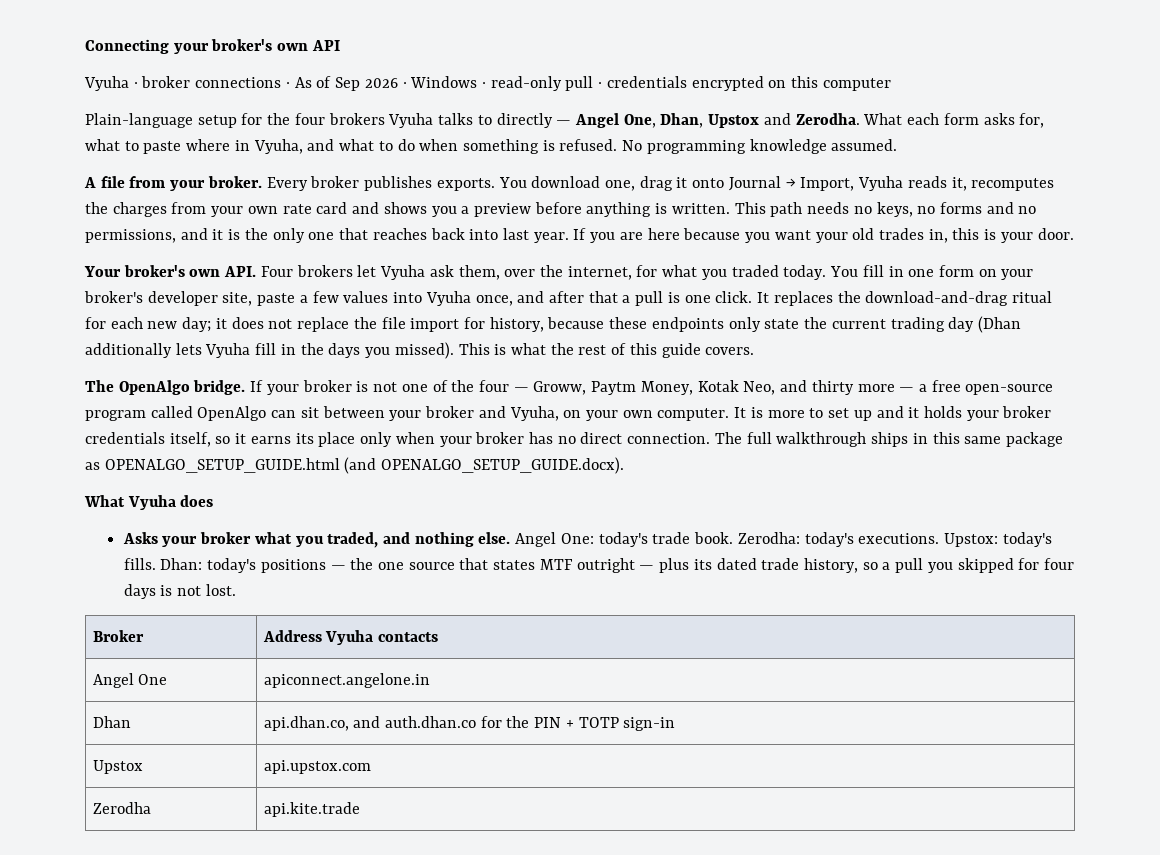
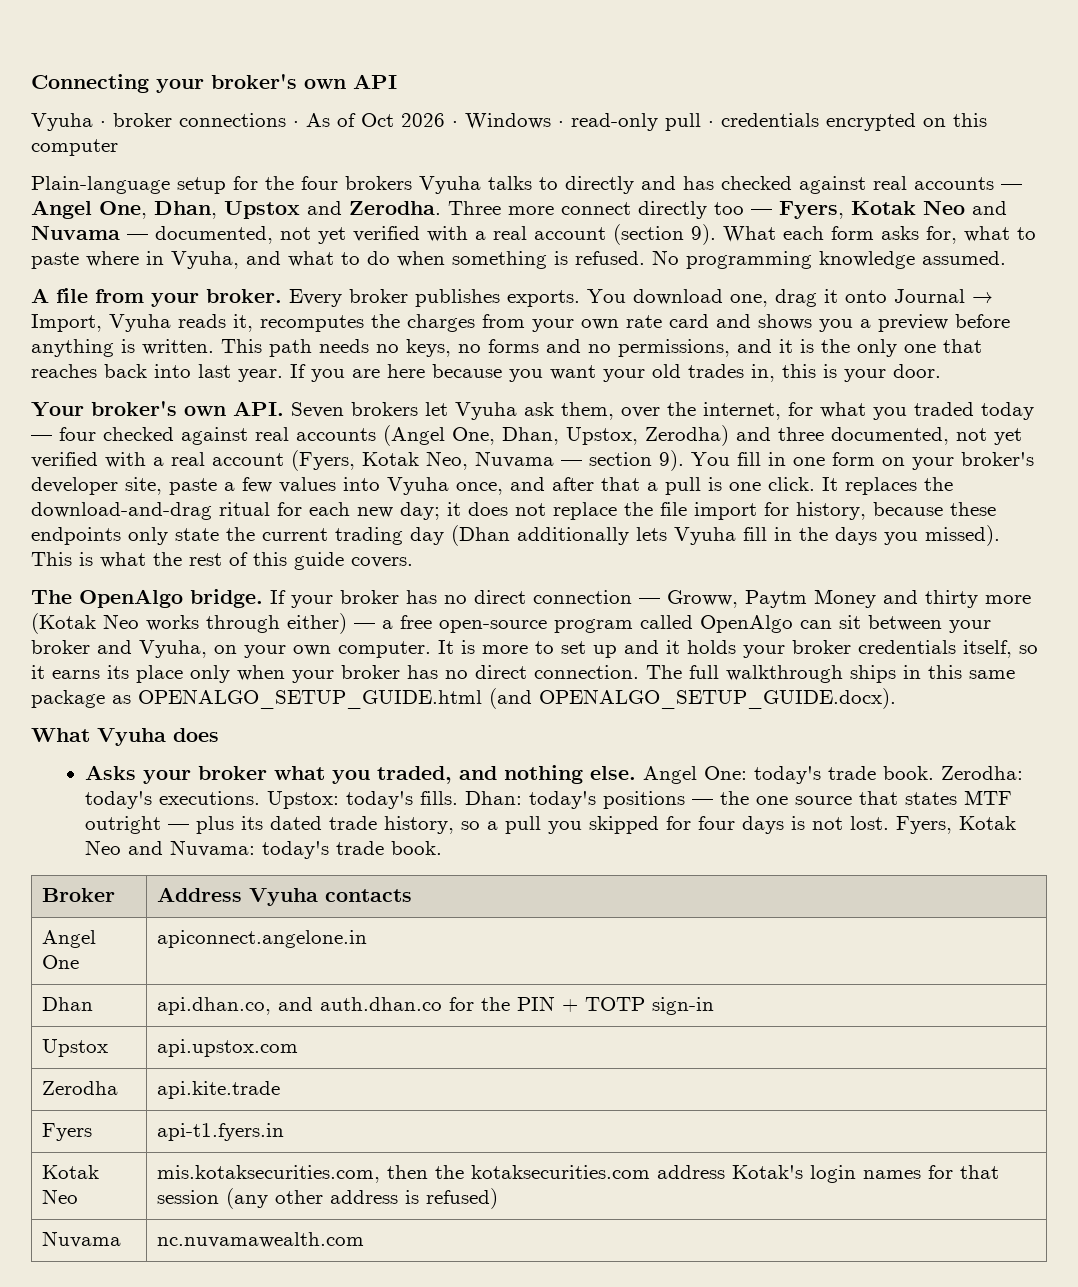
[335,77,361,91] Sep -> [361,113,394,127] Oct
(553, 120) none -> [641,176,994,194] and has checked against real accounts
(860, 119) none -> [448,200,1007,219] [31,224,716,245] Three more connect directly too — Fyers, Kotak Neo and Nuvama — documented, not yet verified with a real account (section 9).
[260,266,293,277] Four -> [291,402,344,418] Seven
[783,265,827,280] today. -> [981,402,1034,420] [31,425,1022,446] [31,450,684,471] today — four checked against real accounts (Angel One, Dhan, Upstox, Zerodha) and three documented, not yet verified with a real account (Fyers, Kotak Neo, Nuvama — section 9).
[356,380,895,395] is not one of the four — Groww, Paytm Money, Kotak Neo, and thirty more -> [406,589,1031,608] [31,613,347,634] has no direct connection — Groww, Paytm Money and thirty more (Kotak Neo works through either)
(236, 590) none -> [896,816,1017,834] [85,840,443,859] Fyers, Kotak Neo and Nuvama: today's trade book.
(360, 809) none -> [41,1123,92,1141] [156,1123,284,1141] [41,1165,99,1179] [41,1189,78,1204] [156,1165,999,1183] [156,1188,498,1209] [41,1231,121,1248] [156,1232,364,1248] // Fyers | api-t1.fyers.in // Kotak Neo | mis.kotaksecurities.com, then the kotaksecurities.com address Kotak's login names for that session (any other address is refused) // Nuvama | nc.nuvamawealth.com

